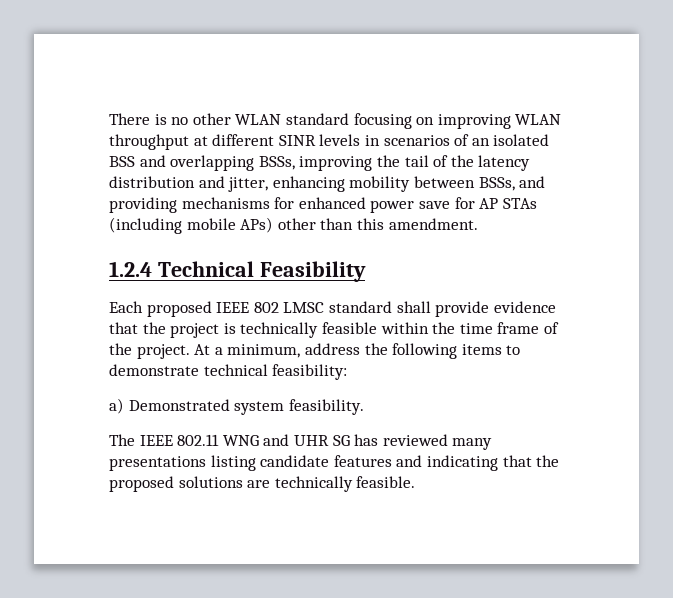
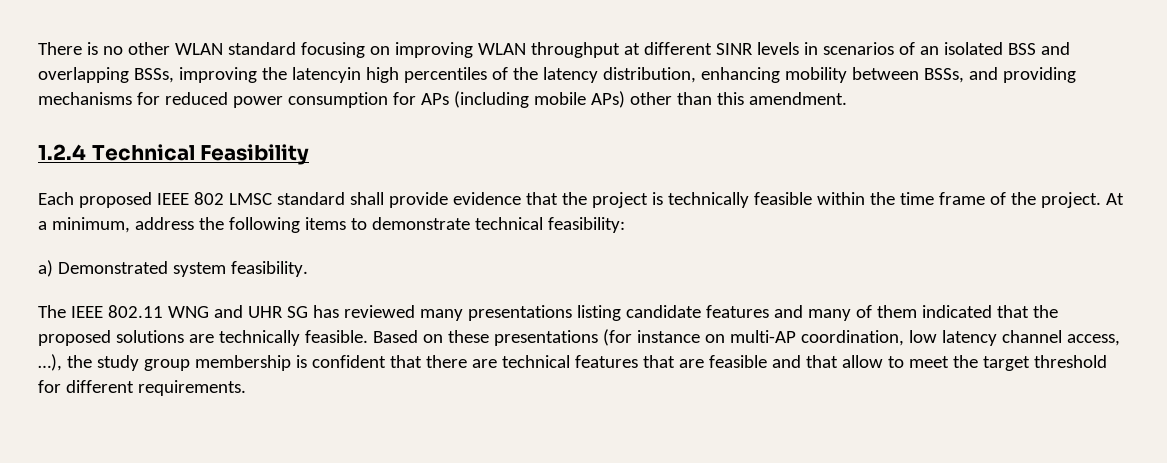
[404,155,531,171] [109,176,269,192] tail of the latency distribution and jitter, -> [291,67,696,83] latencyin high percentiles of the latency distribution,
[298,197,537,213] enhanced power save for AP STAs -> [164,92,449,108] reduced power consumption for APs
[426,455,498,471] indicating -> [807,305,992,321] many of them indicated
(416, 482) none -> [372,329,1120,346] [38,354,1107,371] [38,380,246,396] Based on these presentations (for instance on multi-AP coordination, low latency channel access, …), the study group membership is confident that there are technical features that are feasible and that allow to meet the target threshold for different requirements.

